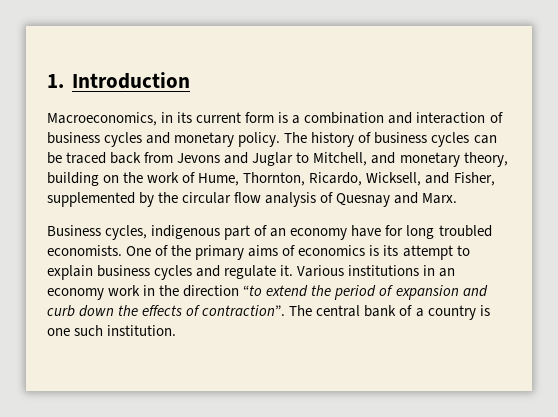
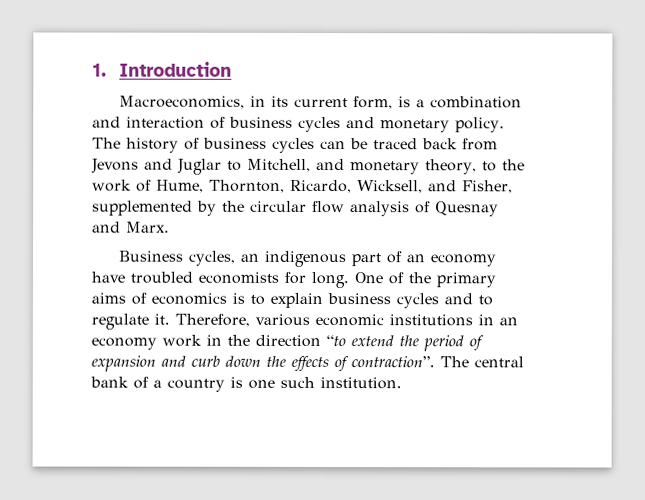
[245,112,275,123] form -> [352,96,393,110] form,
[47,172,120,186] building on -> [481,161,497,172] to
(148, 232) none -> [239,253,259,262] an
[385,225,492,239] [47,245,122,256] for long troubled economists. -> [130,271,349,289] troubled economists for long.
[383,245,453,260] its attempt -> (245, 298) none
(221, 271) none -> [478,295,493,306] to
[297,265,345,277] Various -> [175,313,384,327] Therefore, various economic

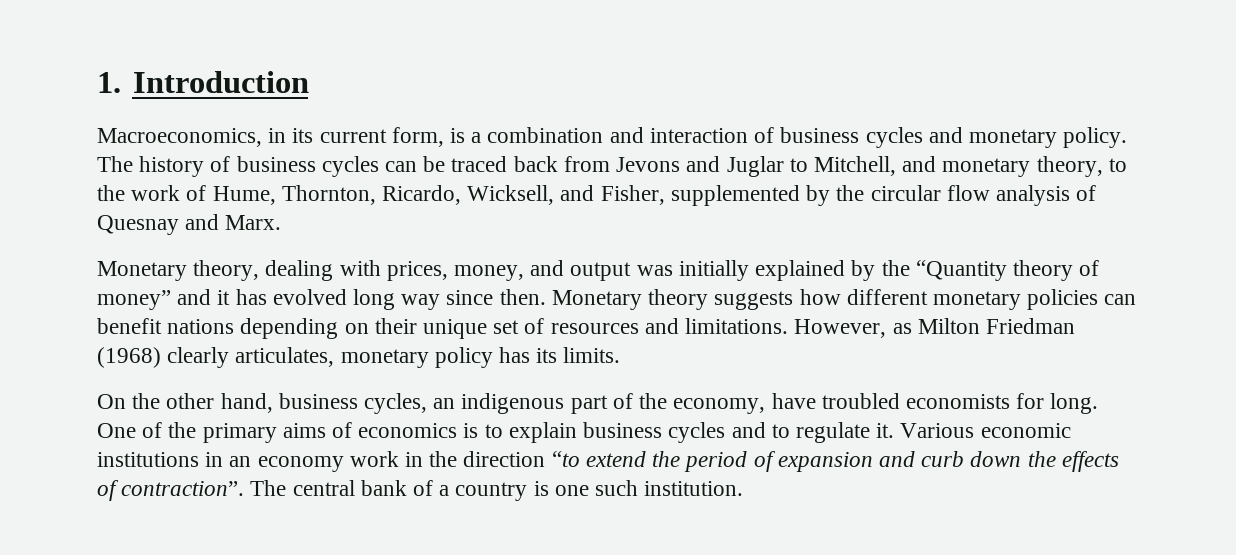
[117,250,183,262] Business -> [97,260,1100,281] [97,289,1137,310] [97,318,1075,339] [97,347,621,368] [97,393,358,413] Monetary theory, dealing with prices, money, and output was initially explained by the “Quantity theory of money” and it has evolved long way since then. Monetary theory suggests how different monetary policies can benefit nations depending on their unique set of resources and limitations. However, as Milton Friedman (1968) clearly articulates, monetary policy has its limits. // On the other hand, business
[405,254,496,267] an economy -> [639,393,766,414] the economy,
[175,313,310,327] Therefore, various -> [900,423,975,438] Various

